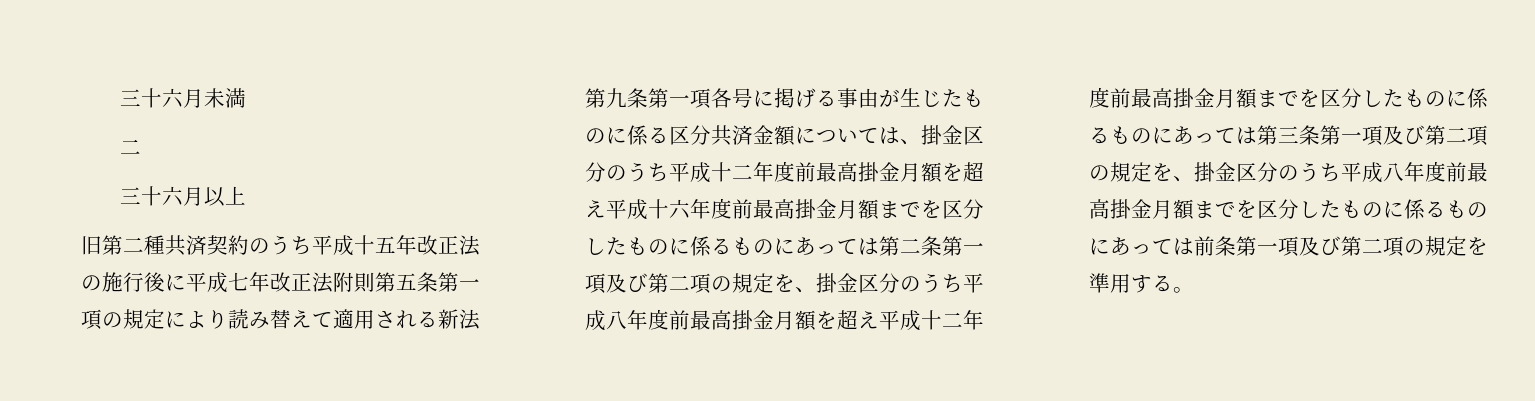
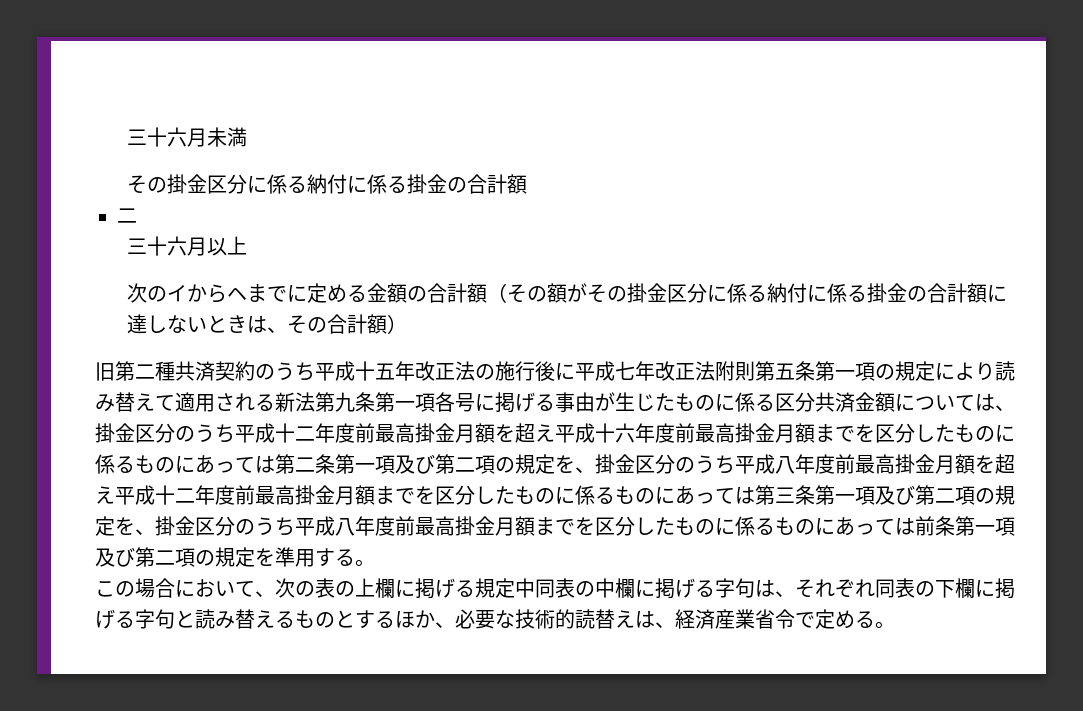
[120,139,142,155] [120,186,247,207] 二 // 三十六月以上 -> [126,174,527,194] [117,208,138,223] [126,236,247,256] [126,283,1007,303] [126,314,407,334] その掛金区分に係る納付に係る掛金の合計額 // 二 // 三十六月以上 // 次のイからヘまでに定める金額の合計額（その額がその掛金区分に係る納付に係る掛金の合計額に達しないときは、その合計額）
(1195, 290) none -> [95,578,1016,599] [95,609,896,629] // この場合において、次の表の上欄に掲げる規定中同表の中欄に掲げる字句は、それぞれ同表の下欄に掲げる字句と読み替えるものとするほか、必要な技術的読替えは、経済産業省令で定める。

